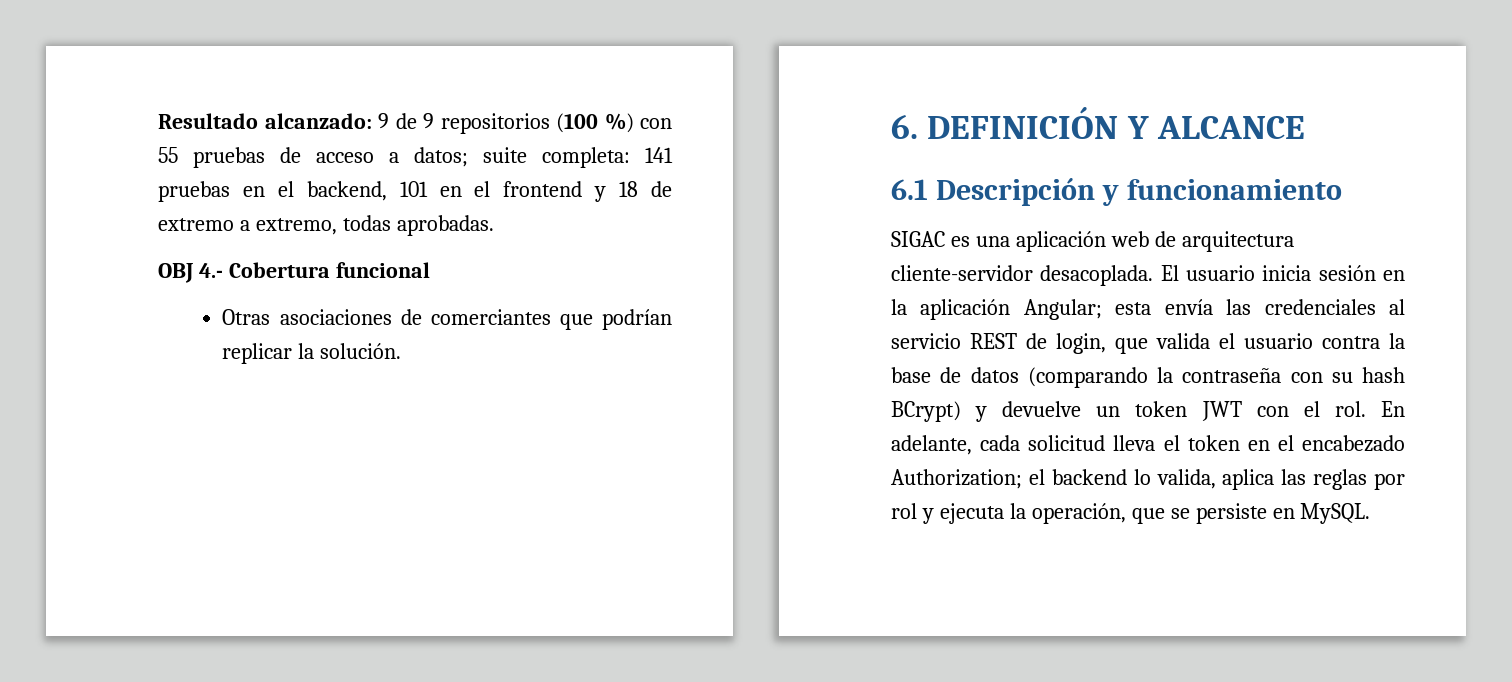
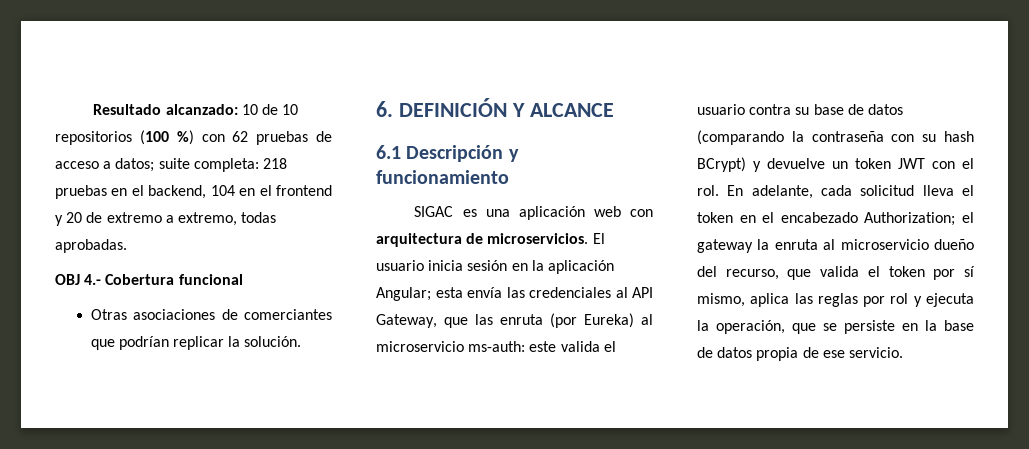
[378,113,434,129] 9 de 9 -> [241,104,299,115] 10 de 10
[158,147,178,163] 55 -> [232,131,249,142] 62
[645,147,673,163] 141 -> [262,158,287,169] 218
[399,181,428,197] 101 -> [210,185,235,196] 104
[619,181,639,197] 18 -> [66,212,83,223] 20
[1154,231,1294,252] [891,265,1154,286] de arquitectura cliente-servidor desacoplada. -> [630,209,653,217] [376,233,589,247] con arquitectura de microservicios.
[891,333,1148,354] servicio REST de login, que -> [632,287,653,298] [376,313,653,328] [376,341,557,352] API Gateway, que las enruta (por Eureka) al microservicio ms-auth: este
[1389,333,1405,349] la -> [795,107,810,115] su
[1051,469,1216,489] backend lo valida, -> [697,239,974,253] [697,266,975,280] [697,293,745,307] gateway la enruta al microservicio dueño del recurso, que valida el token por sí mismo,
[1300,503,1371,524] MySQL. -> [925,320,974,331] [697,347,903,361] la base de datos propia de ese servicio.

